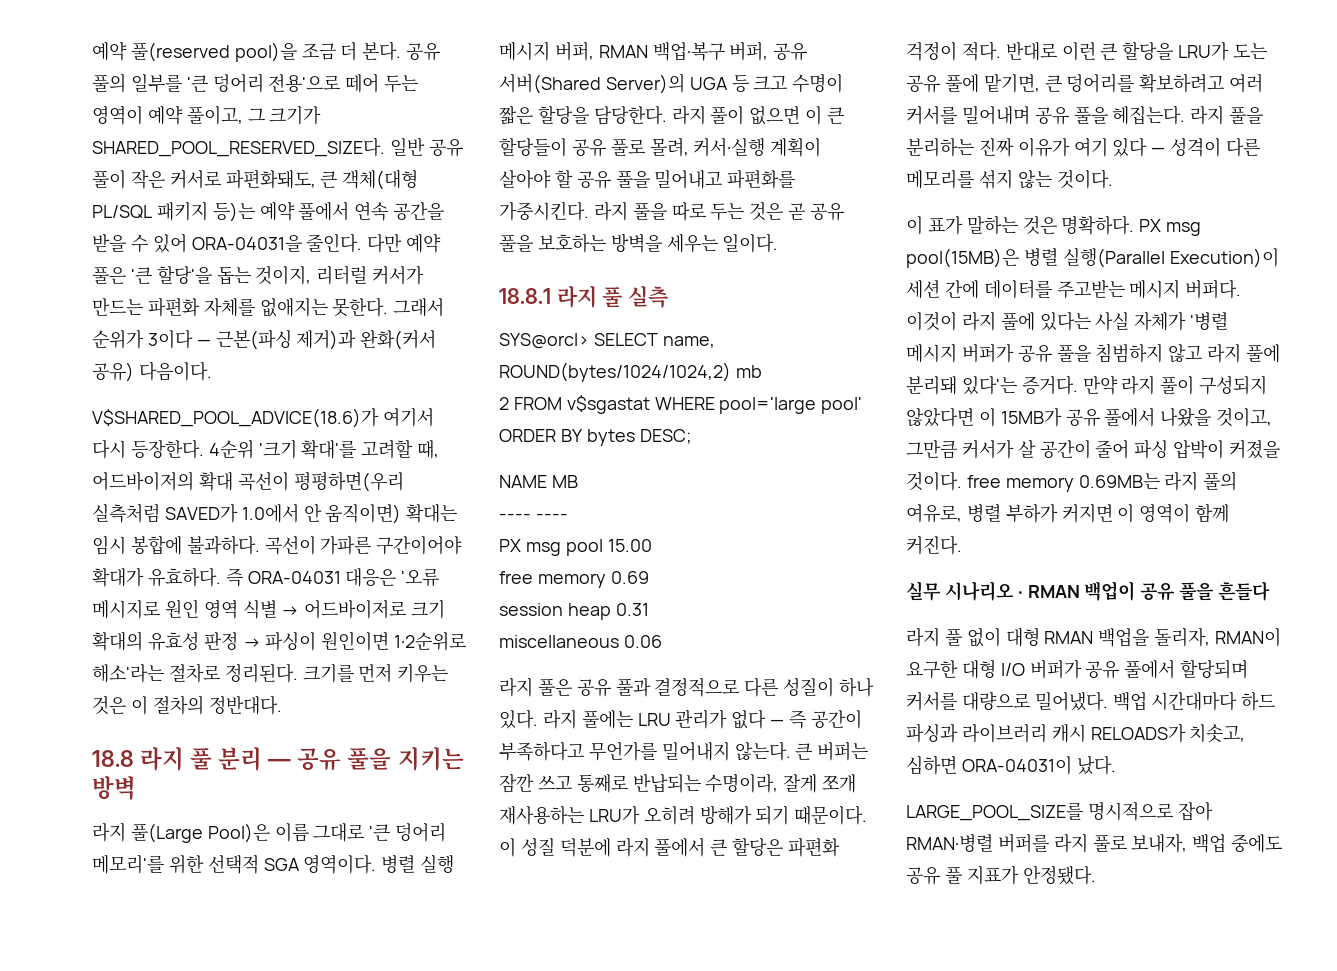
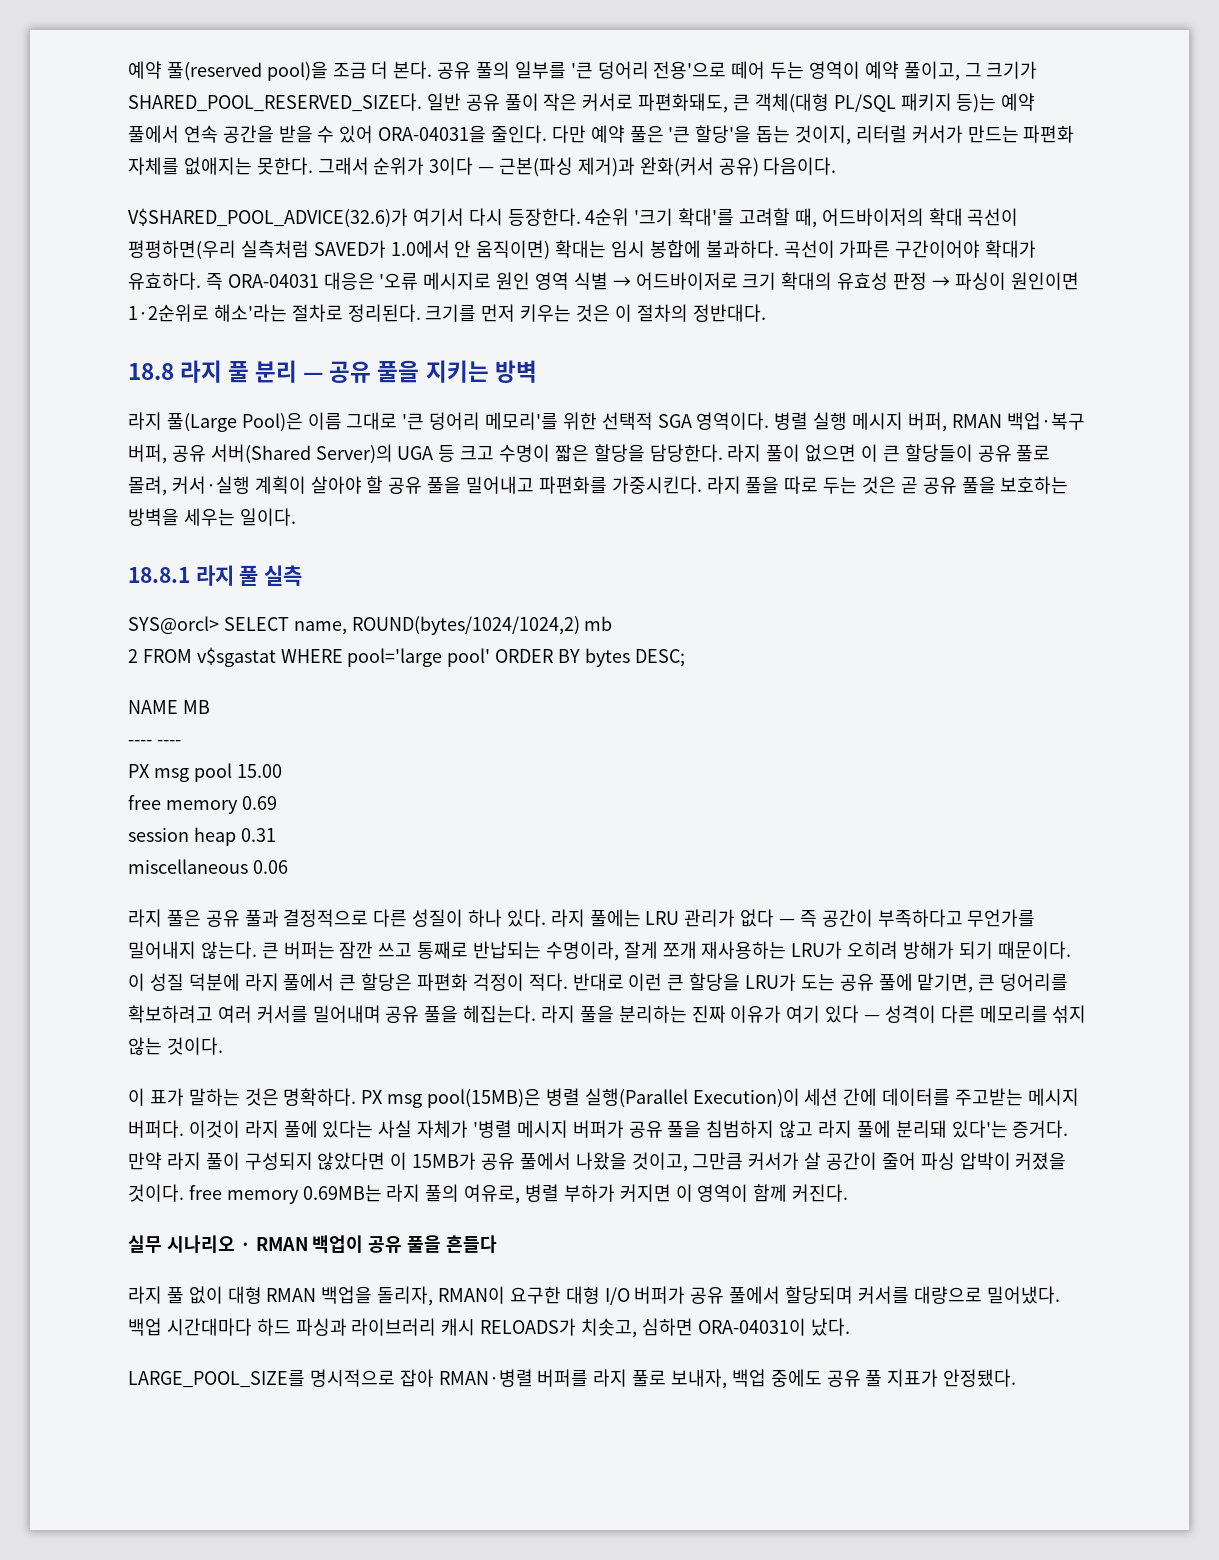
[92,408,379,428] V$SHARED_POOL_ADVICE(18.6)가 -> [128,208,408,228] V$SHARED_POOL_ADVICE(32.6)가

